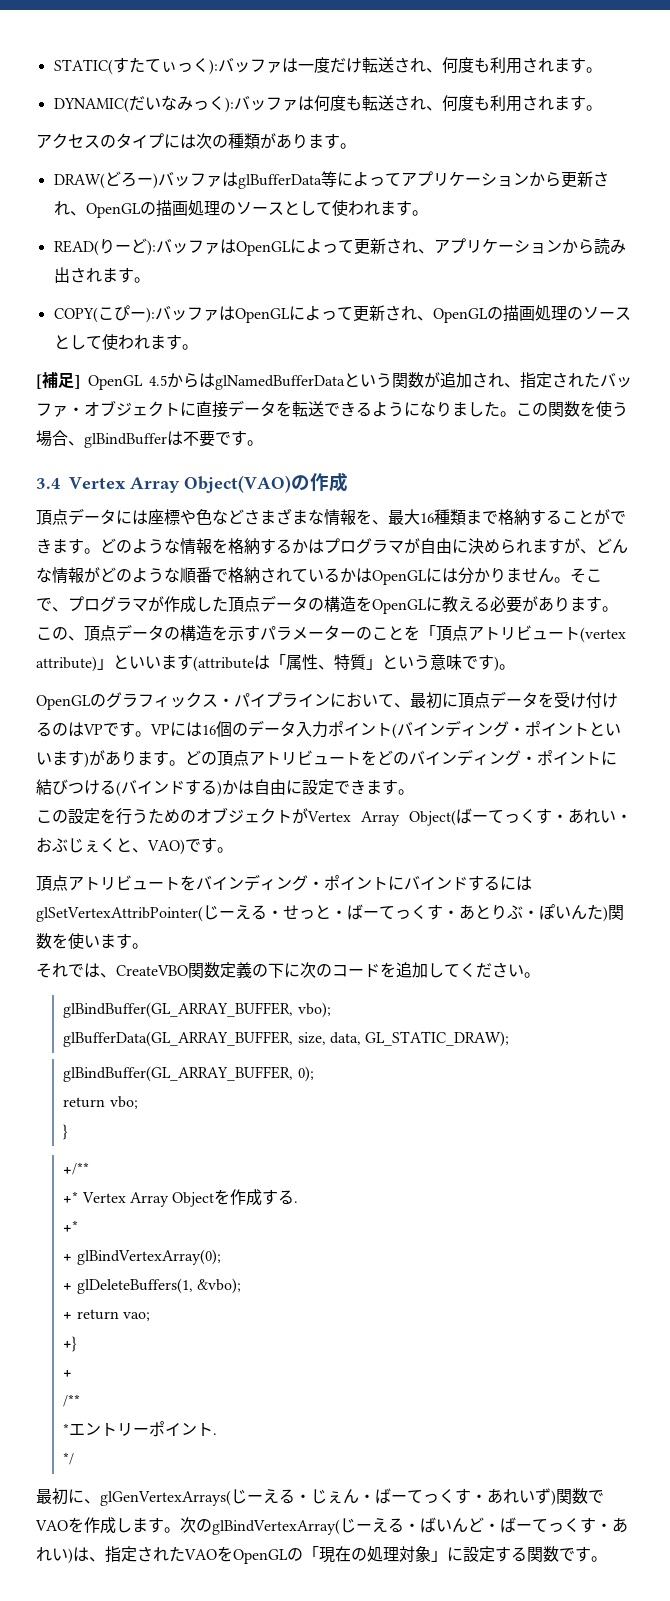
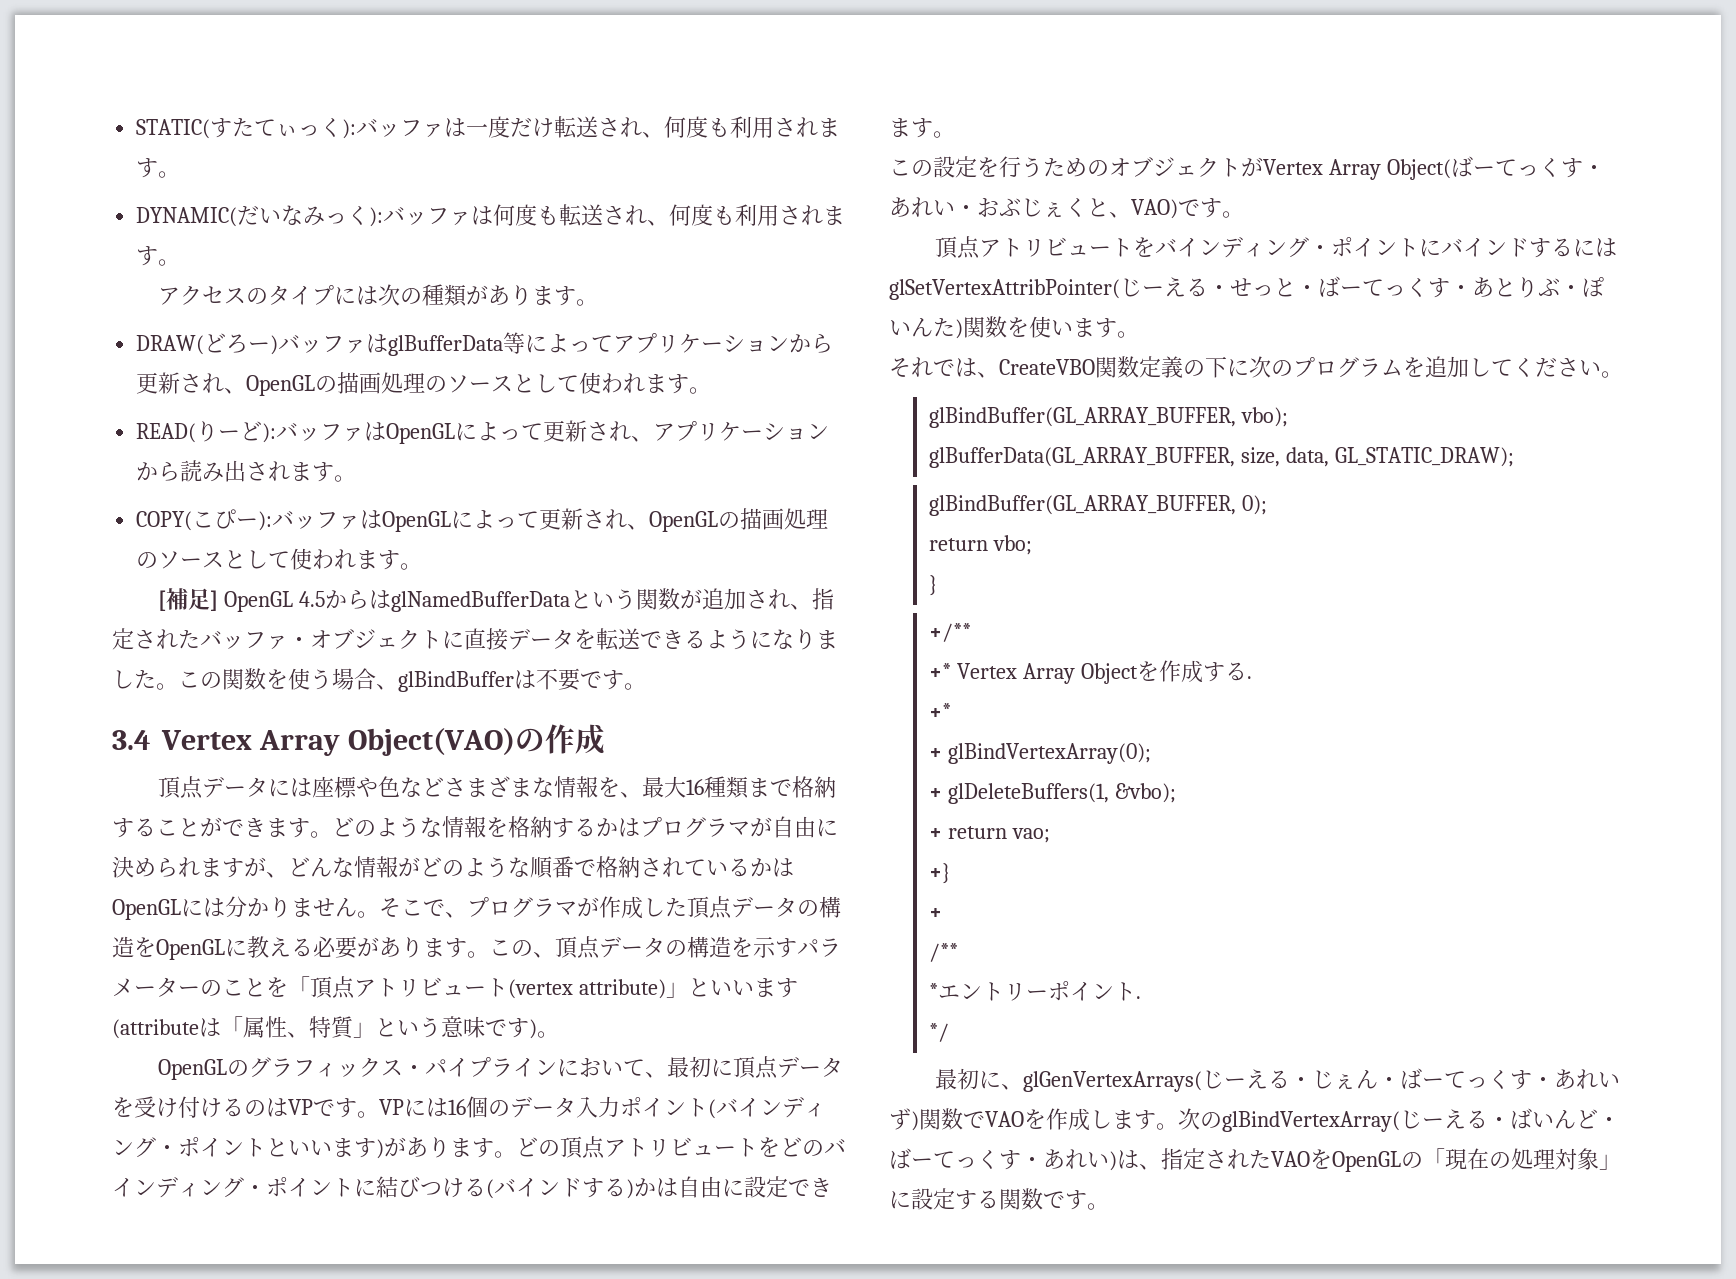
[332,964,380,977] コード -> [1293,357,1403,378] プログラム

